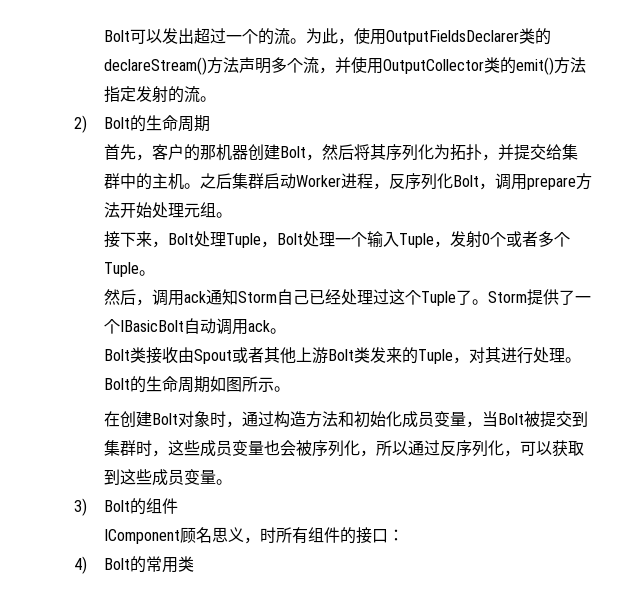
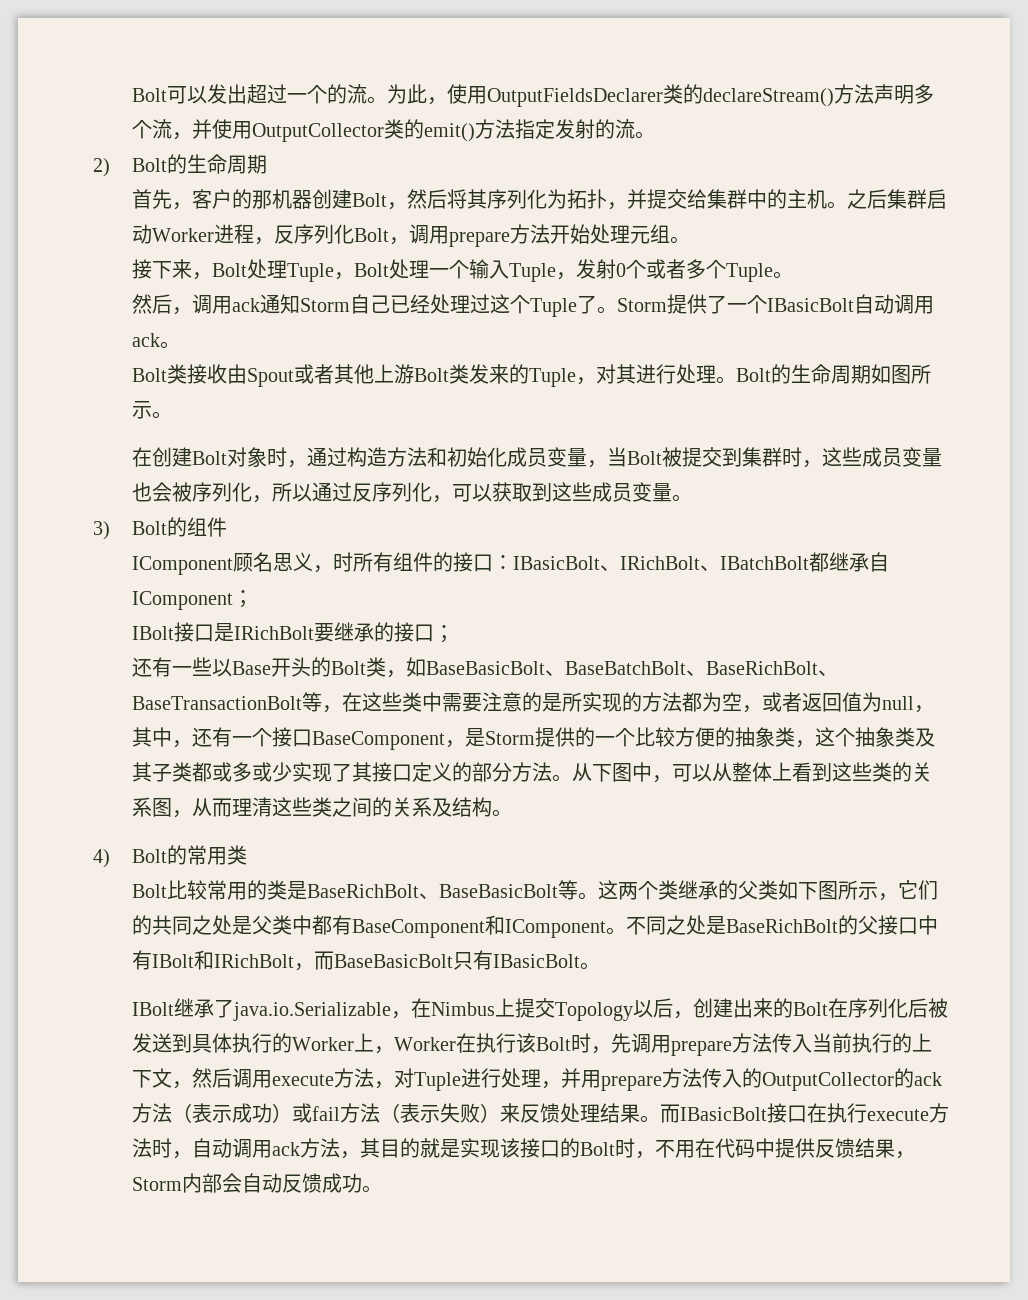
[73,556,195,574] // 4) Bolt的常用类 -> [512,552,889,572] [131,590,253,610] [131,622,454,643] [131,657,838,678] [131,692,934,713] [131,727,935,750] [131,762,932,783] [131,797,512,818] [93,845,247,868] [131,880,938,901] [131,915,938,938] [131,950,600,971] [131,998,948,1021] [131,1033,932,1056] [131,1068,942,1091] [131,1103,949,1123] [131,1138,915,1159] [131,1173,382,1193] IBasicBolt、IRichBolt、IBatchBolt都继承自IComponent； // IBolt接口是IRichBolt要继承的接口； // 还有一些以Base开头的Bolt类，如BaseBasicBolt、BaseBatchBolt、BaseRichBolt、BaseTransactionBolt等，在这些类中需要注意的是所实现的方法都为空，或者返回值为null，其中，还有一个接口BaseComponent，是Storm提供的一个比较方便的抽象类，这个抽象类及其子类都或多或少实现了其接口定义的部分方法。从下图中，可以从整体上看到这些类的关系图，从而理清这些类之间的关系及结构。 // 4) Bolt的常用类 // Bolt比较常用的类是BaseRichBolt、BaseBasicBolt等。这两个类继承的父类如下图所示，它们的共同之处是父类中都有BaseComponent和IComponent。不同之处是BaseRichBolt的父接口中有IBolt和IRichBolt，而BaseBasicBolt只有IBasicBolt。 // IBolt继承了java.io.Serializable，在Nimbus上提交Topology以后，创建出来的Bolt在序列化后被发送到具体执行的Worker上，Worker在执行该Bolt时，先调用prepare方法传入当前执行的上下文，然后调用execute方法，对Tuple进行处理，并用prepare方法传入的OutputCollector的ack方法（表示成功）或fail方法（表示失败）来反馈处理结果。而IBasicBolt接口在执行execute方法时，自动调用ack方法，其目的就是实现该接口的Bolt时，不用在代码中提供反馈结果，Storm内部会自动反馈成功。

